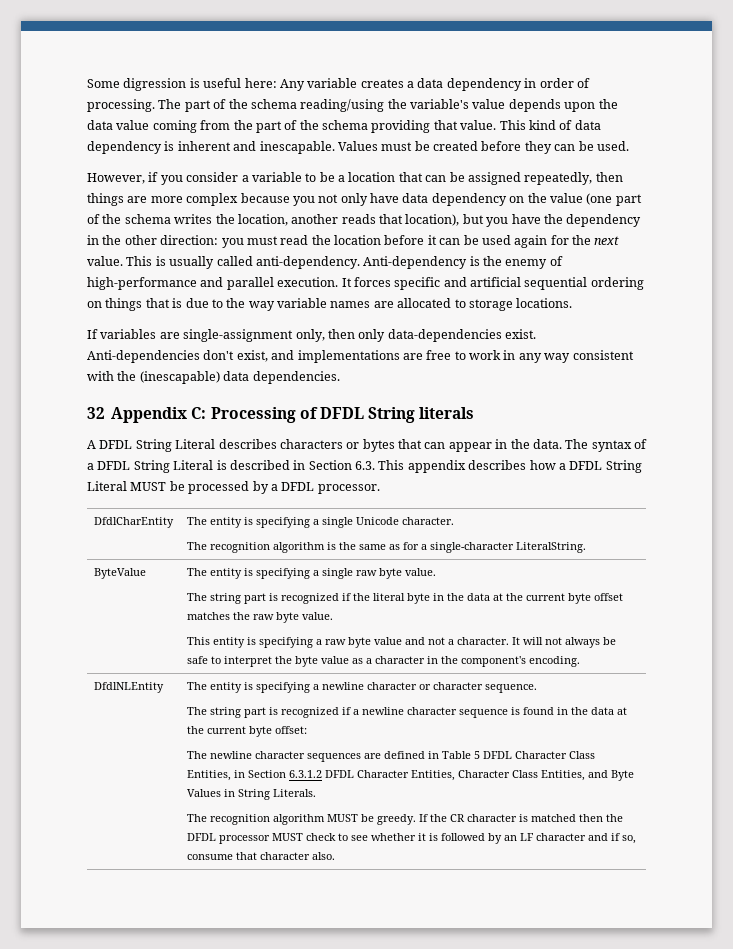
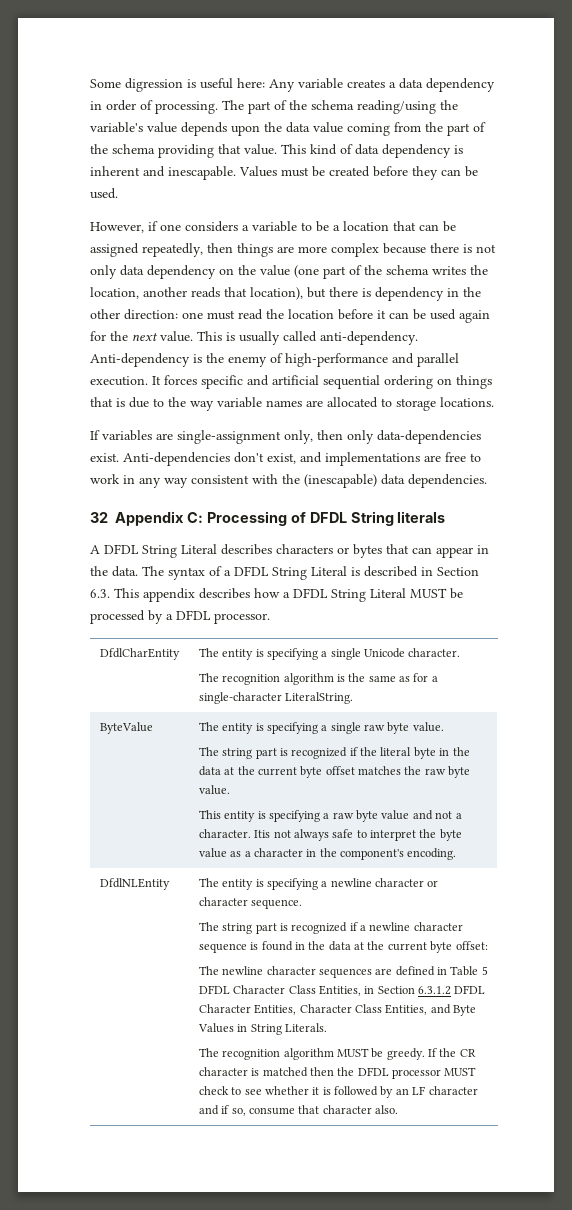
[160,172,239,185] you consider -> [160,221,238,232] one considers
[292,196,315,206] you -> [430,243,472,253] there is
[370,193,399,203] have -> (117, 272) none
[486,214,563,227] you have the -> [329,287,371,297] there is
[221,238,244,248] you -> [182,312,203,319] one
[511,637,543,645] It will -> [254,830,271,838] Itis
[602,637,616,645] be -> (329, 835) none

